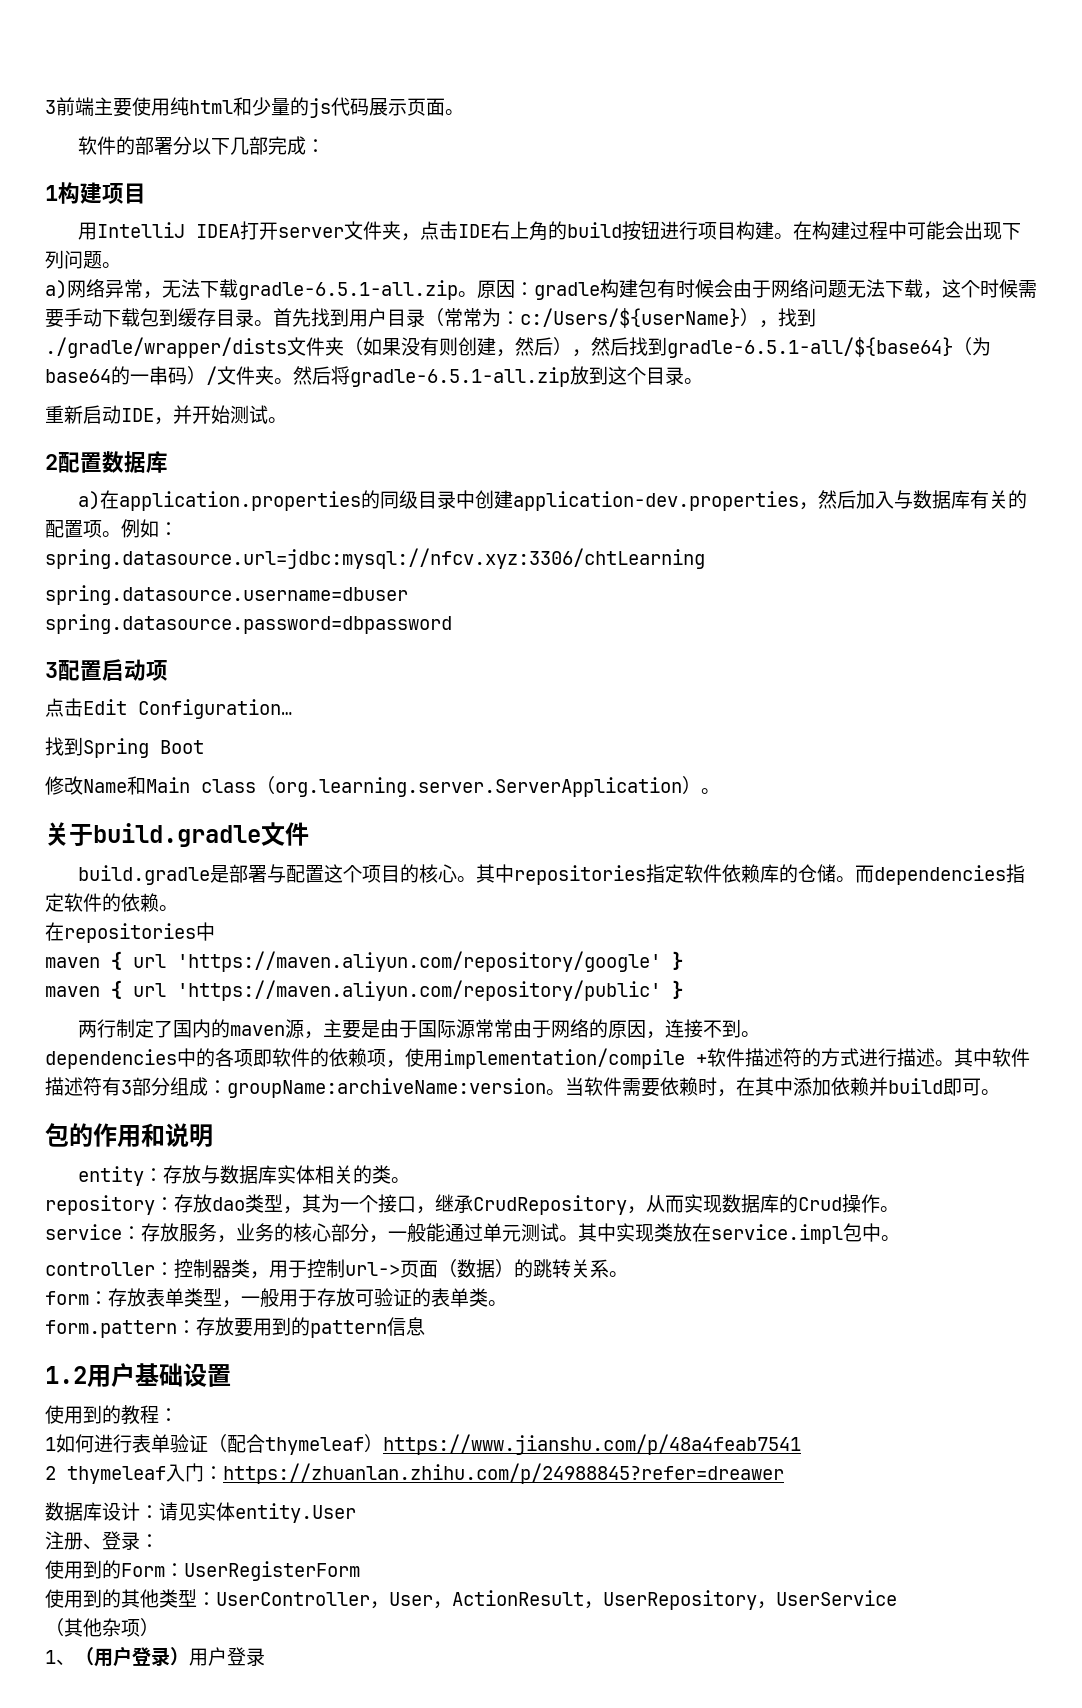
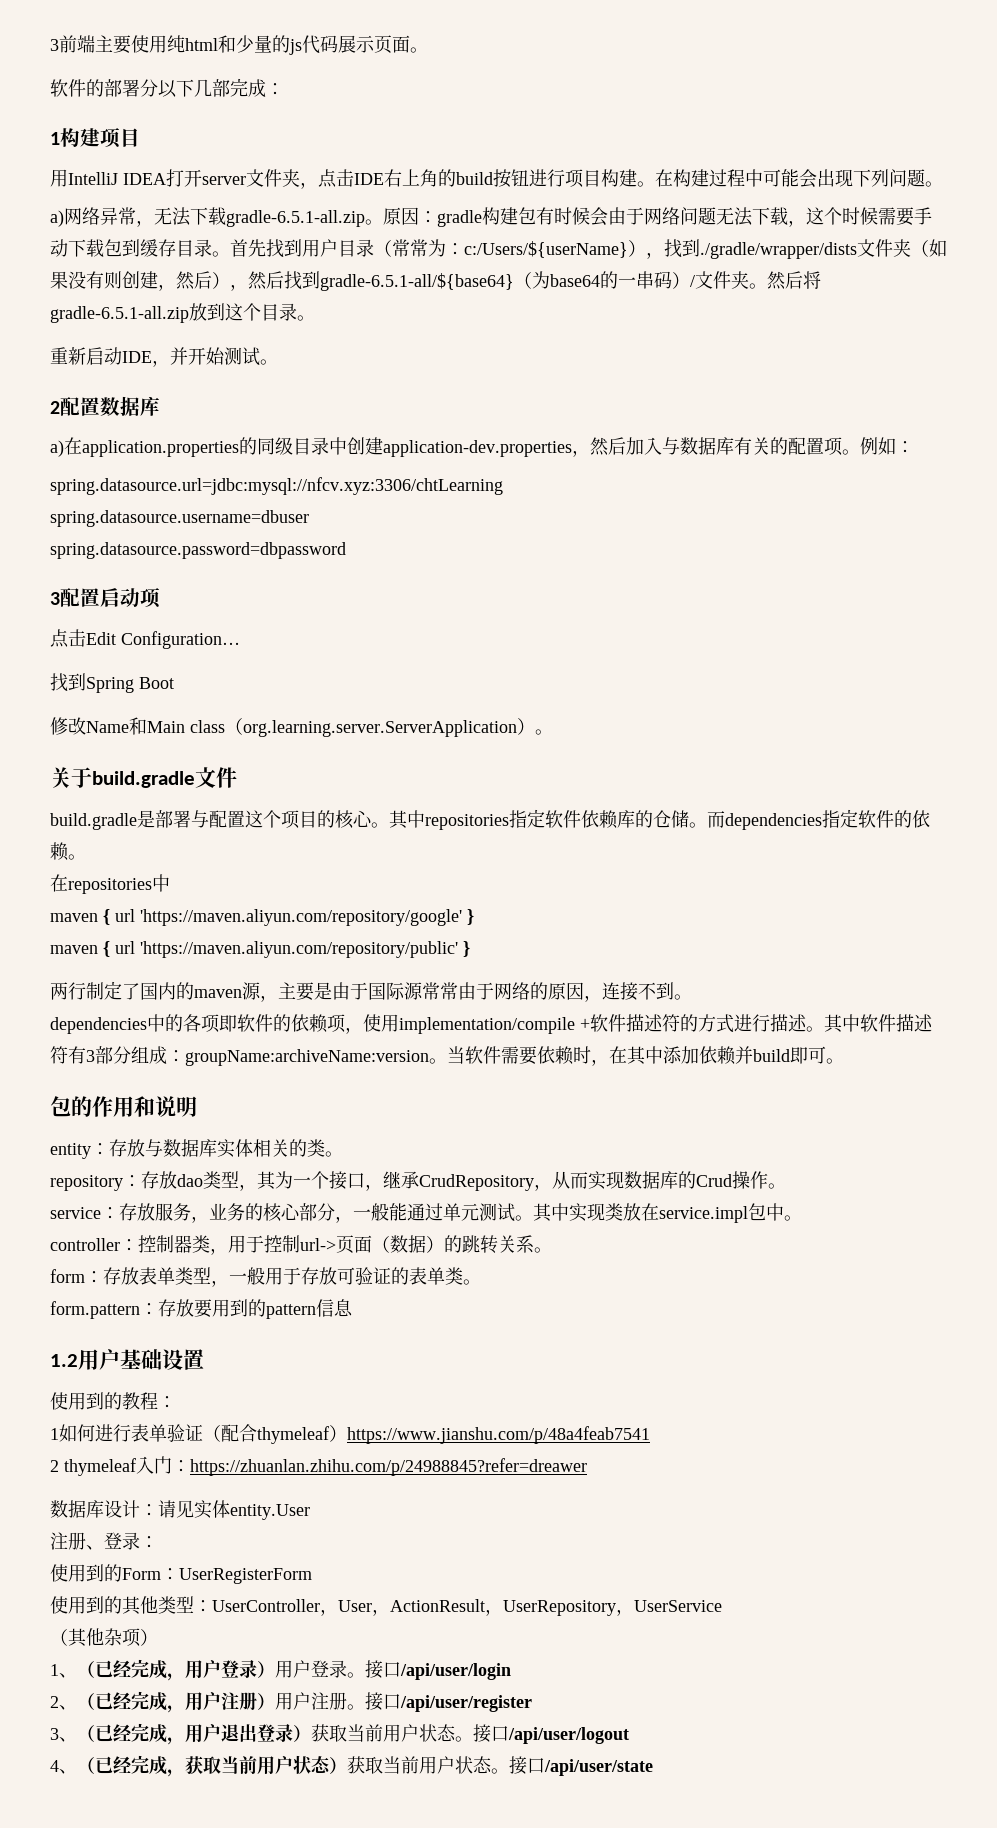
(94, 1656) none -> [95,1659,185,1681] 已经完成，
(265, 1657) none -> [347,1660,511,1680] [50,1691,532,1713] [50,1723,629,1745] [50,1755,653,1777] 。接口/api/user/login // 2、（已经完成，用户注册）用户注册。接口/api/user/register // 3、（已经完成，用户退出登录）获取当前用户状态。接口/api/user/logout // 4、（已经完成，获取当前用户状态）获取当前用户状态。接口/api/user/state

